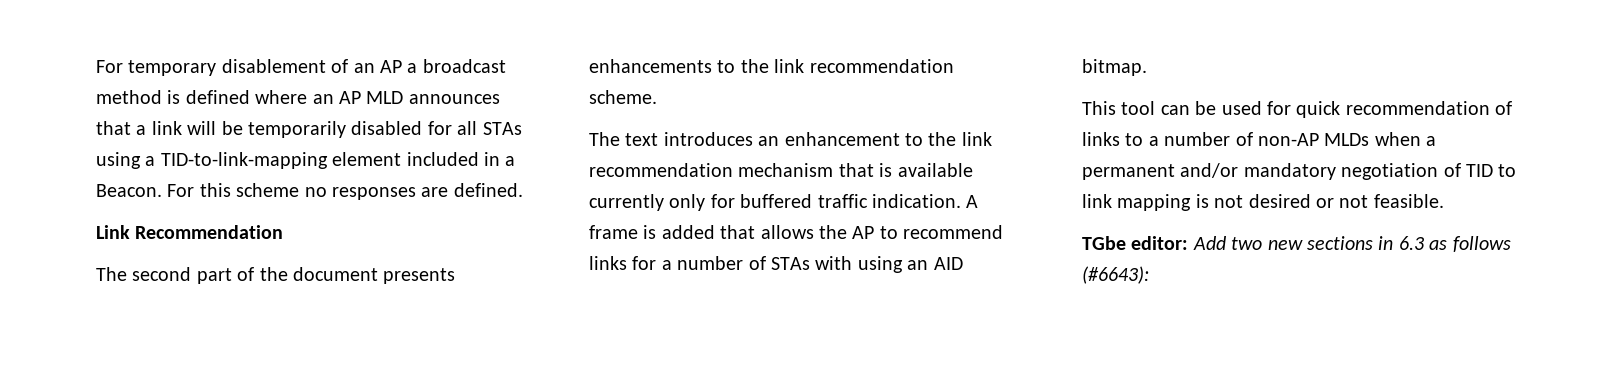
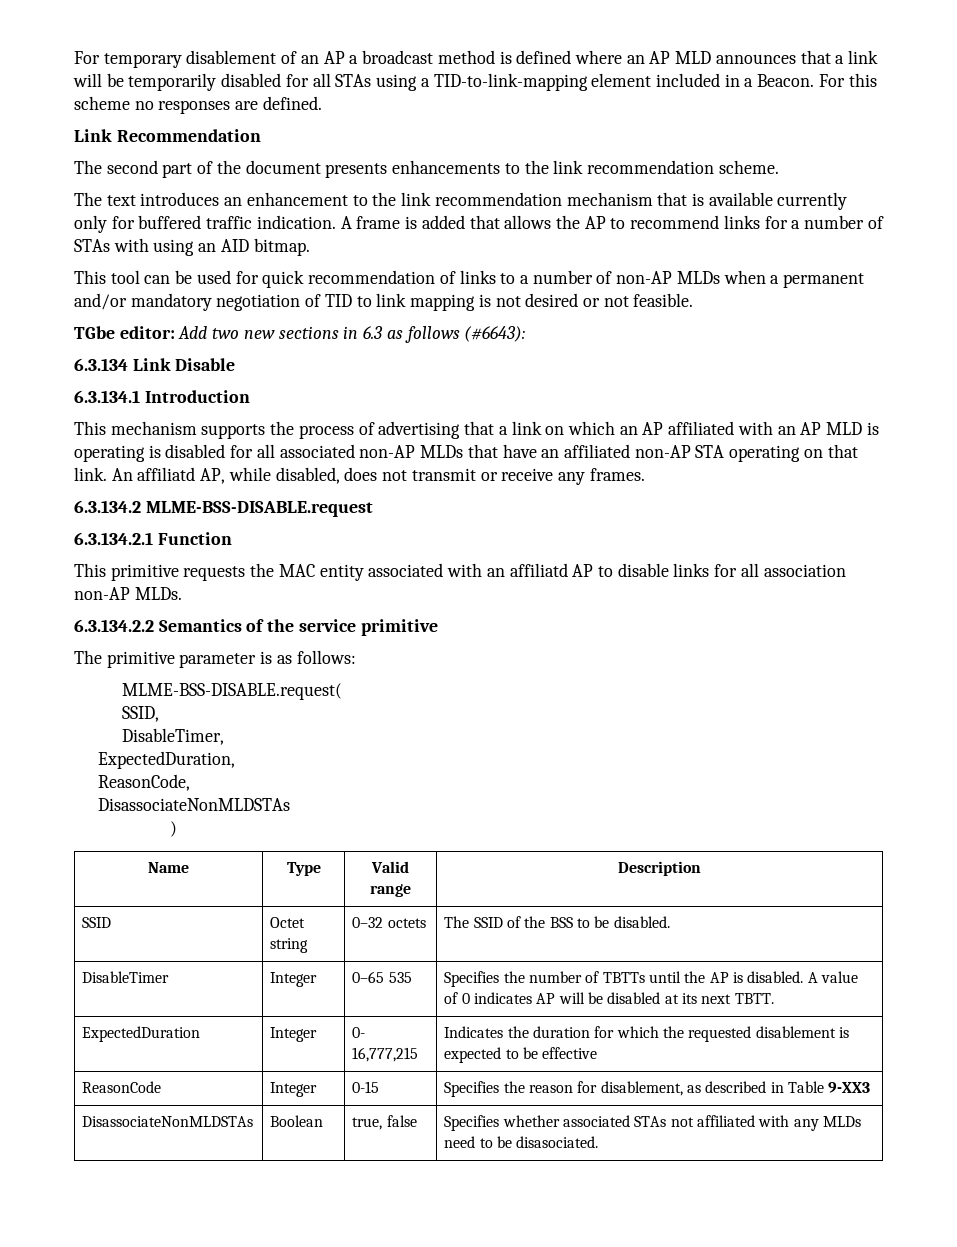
(1149, 275) none -> [74,358,236,371] [74,390,250,403] [74,421,879,439] [74,444,858,462] [74,467,645,485] [74,500,373,517] [74,532,232,545] [74,563,846,581] [74,587,182,600] [74,619,438,636] [74,650,356,668] [122,683,343,700] [122,706,160,722] [122,728,225,745] [98,751,236,769] [98,774,191,791] [98,798,291,811] [170,821,178,837] [148,862,189,873] [286,862,321,876] [371,861,409,873] [370,884,411,897] [618,861,701,876] [82,917,112,928] [270,917,306,928] [270,938,309,953] [352,917,426,928] [444,916,670,928] [82,971,170,983] [270,972,318,987] [352,971,412,983] [444,971,858,987] [444,992,774,1004] [82,1026,201,1042] [270,1027,318,1042] [352,1027,366,1038] [352,1047,419,1062] [444,1026,849,1042] [444,1047,598,1063] [82,1081,162,1093] [270,1082,318,1097] [352,1081,380,1093] [444,1081,871,1097] [82,1116,254,1127] [270,1115,324,1127] [352,1115,417,1130] [444,1115,861,1131] [444,1136,599,1148] // 6.3.134 Link Disable // 6.3.134.1 Introduction // This mechanism supports the process of advertising that a link on which an AP affiliated with an AP MLD is operating is disabled for all associated non-AP MLDs that have an affiliated non-AP STA operating on that link. An affiliatd AP, while disabled, does not transmit or receive any frames. // 6.3.134.2 MLME-BSS-DISABLE.request // 6.3.134.2.1 Function // This primitive requests the MAC entity associated with an affiliatd AP to disable links for all association non-AP MLDs. // 6.3.134.2.2 Semantics of the service primitive // The primitive parameter is as follows: // MLME-BSS-DISABLE.request( // SSID, // DisableTimer, // ExpectedDuration, // ReasonCode, // DisassociateNonMLDSTAs // ) // Name | Type | Valid range | Description // SSID | Octet string | 0–32 octets | The SSID of the BSS to be disabled. // DisableTimer | Integer | 0–65 535 | Specifies the number of TBTTs until the AP is disabled. A value of 0 indicates AP will be disabled at its next TBTT. // ExpectedDuration | Integer | 0- 16,777,215 | Indicates the duration for which the requested disablement is expected to be effective // ReasonCode | Integer | 0-15 | Specifies the reason for disablement, as described in Table 9-XX3 // DisassociateNonMLDSTAs | Boolean | true, false | Specifies whether associated STAs not affiliated with any MLDs need to be disasociated.

